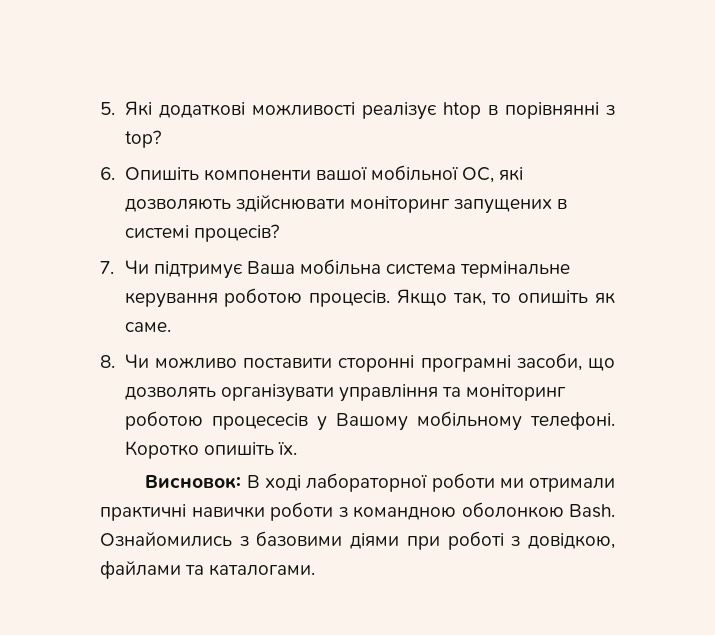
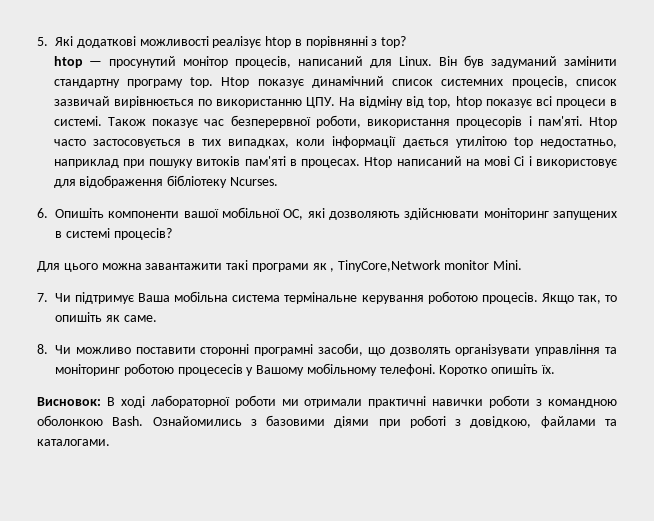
(161, 139) none -> [53,55,617,68] [53,76,617,88] [53,96,618,108] [53,115,617,128] [53,136,617,148] [53,156,617,168] [53,175,278,188] // htop — просунутий монітор процесів, написаний для Linux. Він був задуманий замінити стандартну програму top. Htop показує динамічний список системних процесів, список зазвичай вирівнюється по використанню ЦПУ. На відміну від top, htop показує всі процеси в системі. Також показує час безперервної роботи, використання процесорів і пам'яті. Htop часто застосовується в тих випадках, коли інформації дається утилітою top недостатньо, наприклад при пошуку витоків пам'яті в процесах. Htop написаний на мові Сі і використовує для відображення бібліотеку Ncurses.
(279, 233) none -> [37,260,522,272] // Для цього можна завантажити такі програми як , TinyCore,Network monitor Mini.

